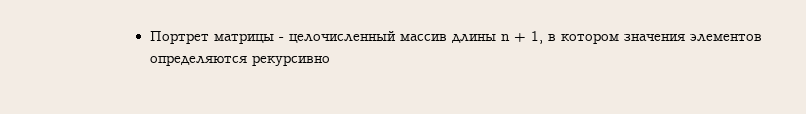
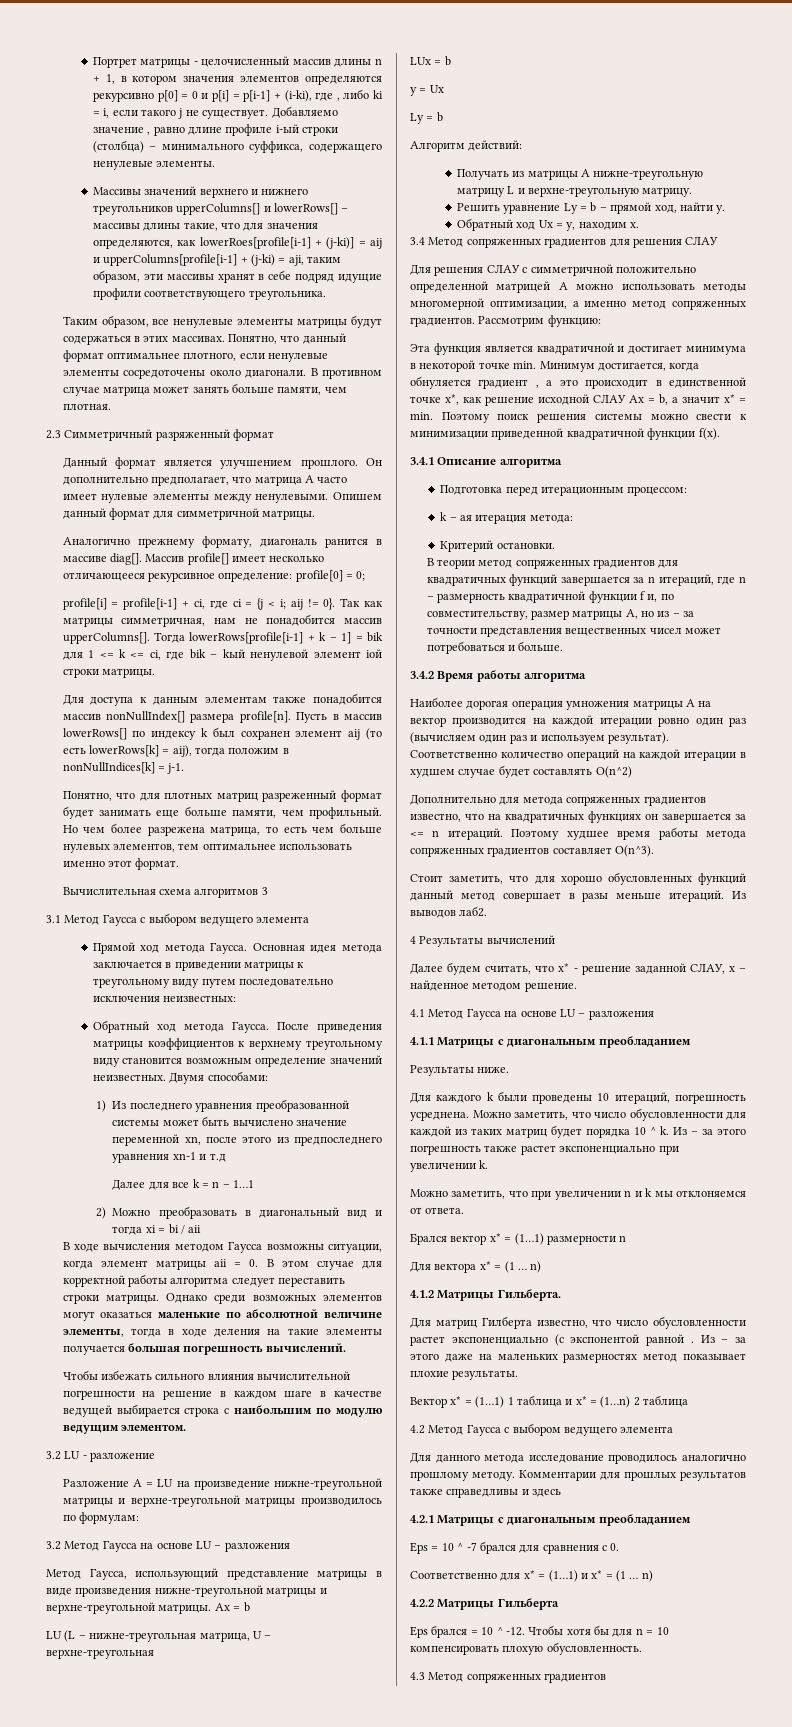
(330, 60) none -> [157,89,383,102] [92,106,338,119] [92,124,339,136] [92,140,382,153] [92,160,216,170] [92,186,309,198] [92,203,349,215] [92,222,318,231] [92,237,382,249] [92,254,342,266] [92,270,382,283] [92,288,326,300] [62,315,382,328] [62,333,346,345] [62,350,329,362] [62,368,382,379] [62,383,347,396] [62,403,111,410] [46,429,275,441] [62,457,382,469] [62,475,348,486] [62,492,382,503] [62,508,316,520] [62,536,382,548] [62,553,325,565] [62,570,366,582] [62,598,383,610] [62,614,382,627] [62,632,383,644] [62,649,382,661] [62,668,155,678] [62,693,382,706] [62,711,382,723] [62,727,382,740] [62,745,289,757] [62,762,185,774] [62,790,382,802] [62,806,382,819] [62,823,382,836] [62,843,353,853] [62,858,180,870] [62,887,268,898] [46,913,310,926] [92,942,383,954] [92,961,305,971] [92,978,334,988] [92,995,237,1002] [92,1020,383,1033] [92,1038,383,1050] [92,1055,382,1067] [92,1071,268,1084] [95,1099,349,1112] [112,1116,347,1126] [112,1134,382,1146] [112,1152,226,1163] [112,1179,255,1190] [95,1206,383,1219] [112,1224,202,1235] [62,1242,382,1253] [62,1259,382,1270] [62,1274,346,1287] [62,1293,382,1304] [62,1309,382,1321] [62,1328,382,1337] [62,1343,346,1355] [62,1370,351,1380] [62,1390,382,1400] [62,1404,382,1417] [62,1424,186,1434] [46,1451,156,1462] [62,1478,382,1490] [62,1495,382,1507] [62,1512,139,1524] [46,1541,290,1552] [46,1568,382,1580] [46,1585,327,1597] [46,1602,250,1614] [46,1630,272,1642] [46,1649,154,1659] [410,56,451,66] [410,85,444,96] [410,112,443,124] [410,140,523,152] [456,169,704,180] [456,186,693,197] [456,202,726,214] [456,218,640,231] [410,236,719,248] [410,264,696,276] [410,281,746,293] [410,298,746,310] [410,315,601,327] [410,343,746,355] [410,360,700,372] [410,376,746,389] [410,394,746,406] [410,412,747,423] [410,428,720,440] [410,457,562,468] [440,485,688,496] [440,512,573,524] [440,540,555,552] [426,558,679,569] [426,574,746,586] [426,591,674,603] [426,609,695,620] [426,627,722,637] [426,641,564,654] [410,670,587,682] [410,697,712,710] [410,715,746,727] [410,732,669,744] [410,749,746,761] [410,765,632,778] [410,794,706,806] [410,811,746,823] [410,827,746,840] [410,845,655,857] [410,872,746,885] [410,890,746,902] [410,906,488,918] [410,935,555,947] [410,962,746,975] [410,980,577,992] [410,1009,654,1020] [410,1036,691,1048] [410,1065,510,1076] [410,1091,746,1104] [410,1108,746,1121] [410,1125,746,1138] [410,1145,679,1155] [410,1160,489,1172] [410,1188,746,1200] [410,1207,465,1214] [410,1233,627,1245] [410,1261,542,1273] [410,1289,561,1301] [410,1316,746,1329] [410,1334,746,1346] [410,1353,746,1363] [410,1370,519,1380] [410,1395,689,1408] [410,1423,674,1436] [410,1452,746,1464] [410,1470,746,1481] [410,1488,562,1498] [410,1514,691,1526] [410,1541,620,1554] [410,1570,653,1582] [410,1598,559,1610] [410,1625,669,1638] [410,1642,642,1655] [410,1672,607,1683] p[0] = 0 и p[i] = p[i-1] + (i-ki), где , либо ki = i, если такого j не существует. Добавляемо значение , равно длине профиле i-ый строки (столбца) – минимального суффикса, содержащего ненулевые элементы. // Массивы значений верхнего и нижнего треугольников upperColumns[] и lowerRows[] – массивы длины такие, что для значения определяются, как lowerRoes[profile[i-1] + (j-ki)] = aij и upperColumns[profile[i-1] + (j-ki) = aji, таким образом, эти массивы хранят в себе подряд идущие профили соответствующего треугольника. // Таким образом, все ненулевые элементы матрицы будут содержаться в этих массивах. Понятно, что данный формат оптимальнее плотного, если ненулевые элементы сосредоточены около диагонали. В противном случае матрица может занять больше памяти, чем плотная. // 2.3 Симметричный разряженный формат // Данный формат является улучшением прошлого. Он дополнительно предполагает, что матрица А часто имеет нулевые элементы между ненулевыми. Опишем данный формат для симметричной матрицы. // Аналогично прежнему формату, диагональ ранится в массиве diag[]. Массив profile[] имеет несколько отличающееся рекурсивное определение: profile[0] = 0; // profile[i] = profile[i-1] + ci, где ci = {j < i; aij != 0}. Так как матрицы симметричная, нам не понадобится массив upperColumns[]. Тогда lowerRows[profile[i-1] + k – 1] = bik для 1 <= k <= ci, где bik – kый ненулевой элемент iой строки матрицы. // Для доступа к данным элементам также понадобится массив nonNullIndex[] размера profile[n]. Пусть в массив lowerRows[] по индексу k был сохранен элемент аij (то есть lowerRows[k] = aij), тогда положим в nonNullIndices[k] = j-1. // Понятно, что для плотных матриц разреженный формат будет занимать еще больше памяти, чем профильный. Но чем более разрежена матрица, то есть чем больше нулевых элементов, тем оптимальнее использовать именно этот формат. // Вычислительная схема алгоритмов 3 // 3.1 Метод Гаусса с выбором ведущего элемента // Прямой ход метода Гаусса. Основная идея метода заключается в приведении матрицы к треугольному виду путем последовательно исключения неизвестных: // Обратный ход метода Гаусса. После приведения матрицы коэффициентов к верхнему треугольному виду становится возможным определение значений неизвестных. Двумя способами: // 1) Из последнего уравнения преобразованной системы может быть вычислено значение переменной xn, после этого из предпоследнего уравнения xn-1 и т.д // Далее для все k = n – 1…1 // 2) Можно преобразовать в диагональный вид и тогда xi = bi / aii // В ходе вычисления методом Гаусса возможны ситуации, когда элемент матрицы aii = 0. В этом случае для корректной работы алгоритма следует переставить строки матрицы. Однако среди возможных элементов могут оказаться маленькие по абсолютной величине элементы, тогда в ходе деления на такие элементы получается большая погрешность вычислений. // Чтобы избежать сильного влияния вычислительной погрешности на решение в каждом шаге в качестве ведущей выбирается строка с наибольшим по модулю ведущим элементом. // 3.2 LU - разложение // Разложение A = LU на произведение нижне-треугольной матрицы и верхне-треугольной матрицы производилось по формулам: // 3.2 Метод Гаусса на основе LU – разложения // Метод Гаусса, использующий представление матрицы в виде произведения нижне-треугольной матрицы и верхне-треугольной матрицы. Ах = b // LU (L – нижне-треугольная матрица, U – верхне-треугольная // LUx = b // y = Ux // Ly = b // Алгоритм действий: // Получать из матрицы А нижне-треугольную матрицу L и верхне-треугольную матрицу. // Решить уравнение Ly = b – прямой ход, найти y. // Обратный ход Ux = y, находим x. // 3.4 Метод сопряженных градиентов для решения СЛАУ // Для решения СЛАУ с симметричной положительно определенной матрицей А можно использовать методы многомерной оптимизации, а именно метод сопряженных градиентов. Рассмотрим функцию: // Эта функция является квадратичной и достигает минимума в некоторой точке min. Минимум достигается, когда обнуляется градиент , а это происходит в единственной точке x*, как решение исходной СЛАУ Ax = b, а значит x* = min. Поэтому поиск решения системы можно свести к минимизации приведенной квадратичной функции f(x). // 3.4.1 Описание алгоритма // Подготовка перед итерационным процессом: // k – ая итерация метода: // Критерий остановки. // В теории метод сопряженных градиентов для квадратичных функций завершается за n итераций, где n – размерность квадратичной функции f и, по совместительству, размер матрицы А, но из – за точности представления вещественных чисел может потребоваться и больше. // 3.4.2 Время работы алгоритма // Наиболее дорогая операция умножения матрицы А на вектор производится на каждой итерации ровно один раз (вычисляем один раз и используем результат). Соответственно количество операций на каждой итерации в худшем случае будет составлять О(n^2) // Дополнительно для метода сопряженных градиентов известно, что на квадратичных функциях он завершается за <= n итераций. Поэтому худшее время работы метода сопряженных градиентов составляет О(n^3). // Стоит заметить, что для хорошо обусловленных функций данный метод совершает в разы меньше итераций. Из выводов лаб2. // 4 Результаты вычислений // Далее будем считать, что x* - решение заданной СЛАУ, x – найденное методом решение. // 4.1 Метод Гаусса на основе LU – разложения // 4.1.1 Матрицы с диагональным преобладанием // Результаты ниже. // Для каждого k были проведены 10 итераций, погрешность усреднена. Можно заметить, что число обусловленности для каждой из таких матриц будет порядка 10 ^ k. Из – за этого погрешность также растет экспоненциально при увеличении k. // Можно заметить, что при увеличении n и k мы отклоняемся от ответа. // Брался вектор x* = (1…1) размерности n // Для вектора x* = (1 … n) // 4.1.2 Матрицы Гильберта. // Для матриц Гилберта известно, что число обусловленности растет экспоненциально (с экспонентой равной . Из – за этого даже на маленьких размерностях метод показывает плохие результаты. // Вектор x* = (1…1) 1 таблица и x* = (1…n) 2 таблица // 4.2 Метод Гаусса с выбором ведущего элемента // Для данного метода исследование проводилось аналогично прошлому методу. Комментарии для прошлых результатов также справедливы и здесь // 4.2.1 Матрицы с диагональным преобладанием // Eps = 10 ^ -7 брался для сравнения с 0. // Соответственно для x* = (1…1) и x* = (1 … n) // 4.2.2 Матрицы Гильберта // Eps брался = 10 ^ -12. Чтобы хотя бы для n = 10 компенсировать плохую обусловленность. // 4.3 Метод сопряженных градиентов

